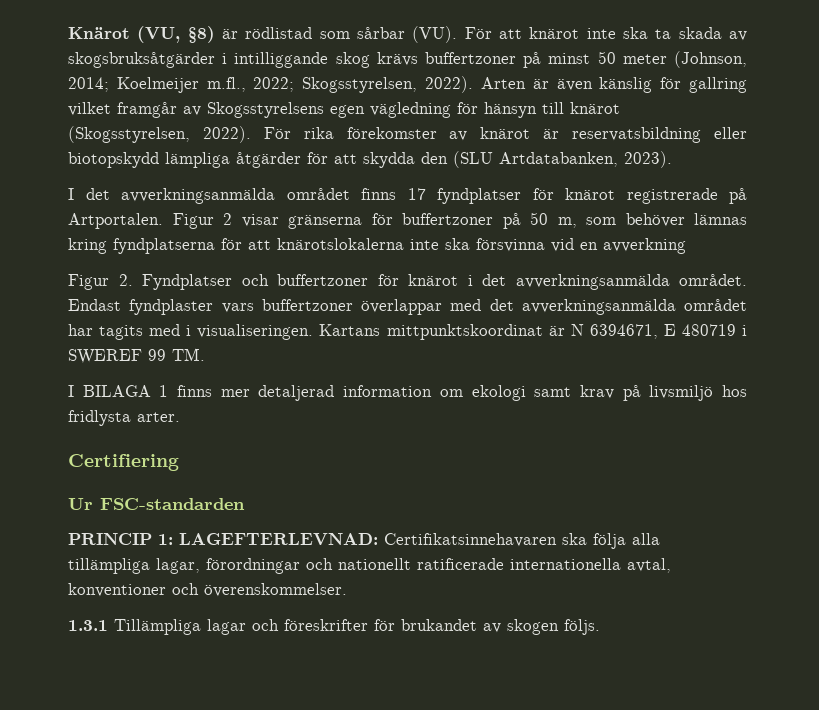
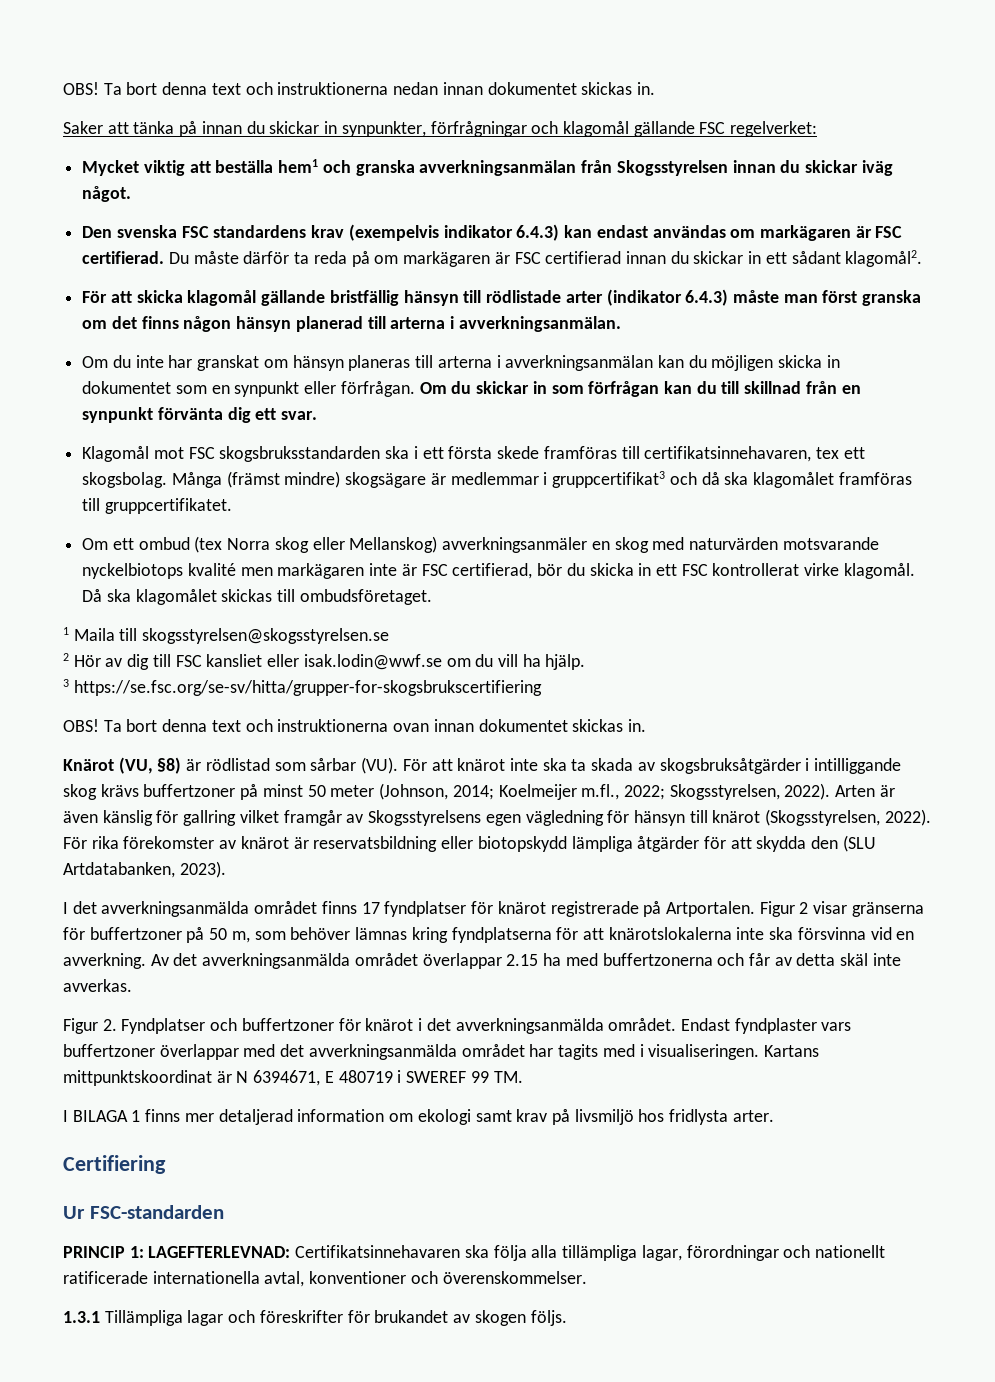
(68, 33) none -> [63,82,655,95] [63,121,818,137] [82,159,893,176] [82,186,132,202] [82,224,903,241] [82,250,923,267] [82,289,922,306] [82,316,621,332] [82,355,840,371] [82,381,861,397] [82,407,318,423] [82,446,865,462] [82,471,912,488] [82,498,232,514] [82,536,879,553] [82,563,915,579] [82,589,432,605] [63,627,390,644] [63,653,586,670] [63,679,542,696] [63,719,646,732] OBS! Ta bort denna text och instruktionerna nedan innan dokumentet skickas in. // Saker att tänka på innan du skickar in synpunkter, förfrågningar och klagomål gällande FSC regelverket: // Mycket viktig att beställa hem1 och granska avverkningsanmälan från Skogsstyrelsen innan du skickar iväg något. // Den svenska FSC standardens krav (exempelvis indikator 6.4.3) kan endast användas om markägaren är FSC certifierad. Du måste därför ta reda på om markägaren är FSC certifierad innan du skickar in ett sådant klagomål2. // För att skicka klagomål gällande bristfällig hänsyn till rödlistade arter (indikator 6.4.3) måste man först granska om det finns någon hänsyn planerad till arterna i avverkningsanmälan. // Om du inte har granskat om hänsyn planeras till arterna i avverkningsanmälan kan du möjligen skicka in dokumentet som en synpunkt eller förfrågan. Om du skickar in som förfrågan kan du till skillnad från en synpunkt förvänta dig ett svar. // Klagomål mot FSC skogsbruksstandarden ska i ett första skede framföras till certifikatsinnehavaren, tex ett skogsbolag. Många (främst mindre) skogsägare är medlemmar i gruppcertifikat3 och då ska klagomålet framföras till gruppcertifikatet. // Om ett ombud (tex Norra skog eller Mellanskog) avverkningsanmäler en skog med naturvärden motsvarande nyckelbiotops kvalité men markägaren inte är FSC certifierad, bör du skicka in ett FSC kontrollerat virke klagomål. Då ska klagomålet skickas till ombudsföretaget. // 1 Maila till skogsstyrelsen@skogsstyrelsen.se // 2 Hör av dig till FSC kansliet eller isak.lodin@wwf.se om du vill ha hjälp. // 3 https://se.fsc.org/se-sv/hitta/grupper-for-skogsbrukscertifiering // OBS! Ta bort denna text och instruktionerna ovan innan dokumentet skickas in. //
[603,238,686,254] avverkning -> [63,953,901,969] [63,979,132,992] avverkning. Av det avverkningsanmälda området överlappar 2.15 ha med buffertzonerna och får av detta skäl inte avverkas.

